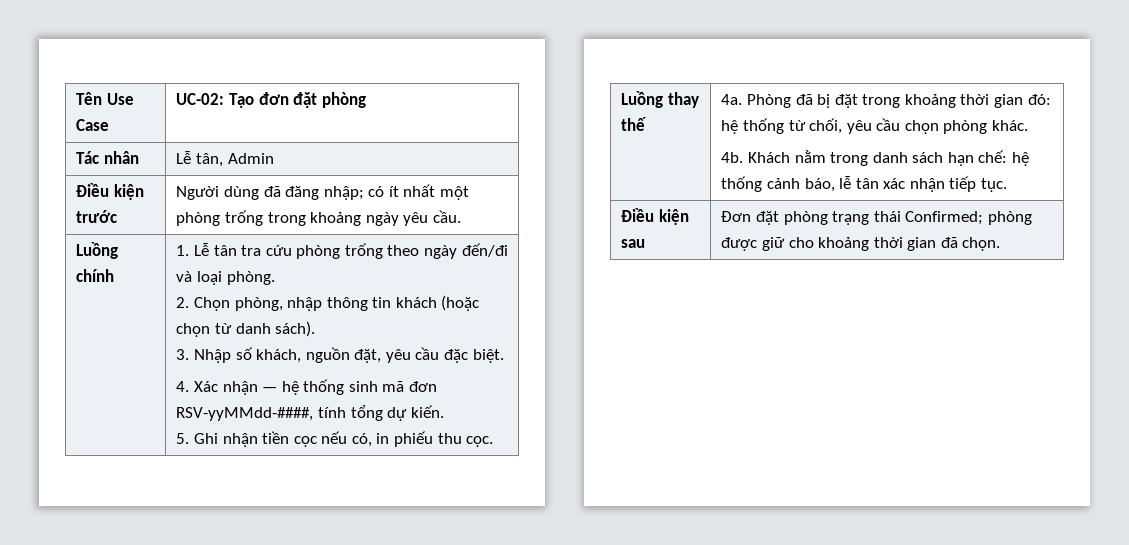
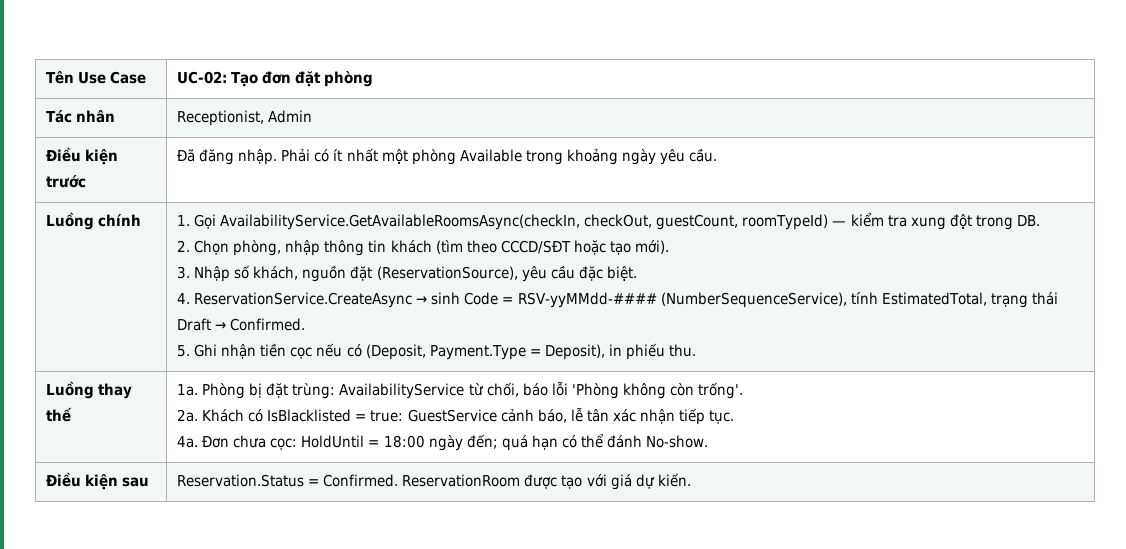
[176,151,223,167] Lễ tân, -> [177,110,265,126] Receptionist,
[176,186,364,200] Người dùng đã đăng nhập; -> [177,148,311,165] Đã đăng nhập. Phải
[224,210,263,226] trống -> [459,149,522,162] Available
[193,243,508,259] [176,271,275,285] Lễ tân tra cứu phòng trống theo ngày đến/đi và loại phòng. -> [194,212,1040,230] Gọi AvailabilityService.GetAvailableRoomsAsync(checkIn, checkOut, guestCount, roomTypeId) — kiểm tra xung đột trong DB.
[441,295,480,311] [176,321,316,337] (hoặc chọn từ danh sách). -> [435,240,669,255] (tìm theo CCCD/SĐT hoặc tạo mới).
[354,349,382,363] đặt, -> [350,266,518,281] đặt (ReservationSource),
[193,379,438,395] [176,405,444,421] Xác nhận — hệ thống sinh mã đơn RSV-yyMMdd-####, tính tổng dự kiến. -> [194,292,1058,308] [177,318,306,331] ReservationService.CreateAsync → sinh Code = RSV-yyMMdd-#### (NumberSequenceService), tính EstimatedTotal, trạng thái Draft → Confirmed.
[351,431,494,447] [621,91,699,108] [621,117,648,131] [721,94,1051,108] [721,118,1029,134] [721,150,1030,166] [721,176,763,192] có, in phiếu thu cọc. // Luồng thay thế | 4a. Phòng đã bị đặt trong khoảng thời gian đó: hệ thống từ chối, yêu cầu chọn phòng khác. // 4b. Khách nằm trong danh sách hạn chế: hệ thống -> [346,343,696,360] [46,381,133,399] [46,407,73,422] [177,381,743,399] [177,409,497,422] có (Deposit, Payment.Type = Deposit), in phiếu thu. // Luồng thay thế | 1a. Phòng bị đặt trùng: AvailabilityService từ chối, báo lỗi 'Phòng không còn trống'. // 2a. Khách có IsBlacklisted = true: GuestService
[621,208,689,225] [621,239,646,248] [721,211,1032,225] [721,237,1001,251] // Điều kiện sau | Đơn đặt phòng trạng thái Confirmed; phòng được giữ cho khoảng thời gian đã chọn. -> [177,433,708,451] [46,472,150,490] [177,473,691,490] // 4a. Đơn chưa cọc: HoldUntil = 18:00 ngày đến; quá hạn có thể đánh No-show. // Điều kiện sau | Reservation.Status = Confirmed. ReservationRoom được tạo với giá dự kiến.

